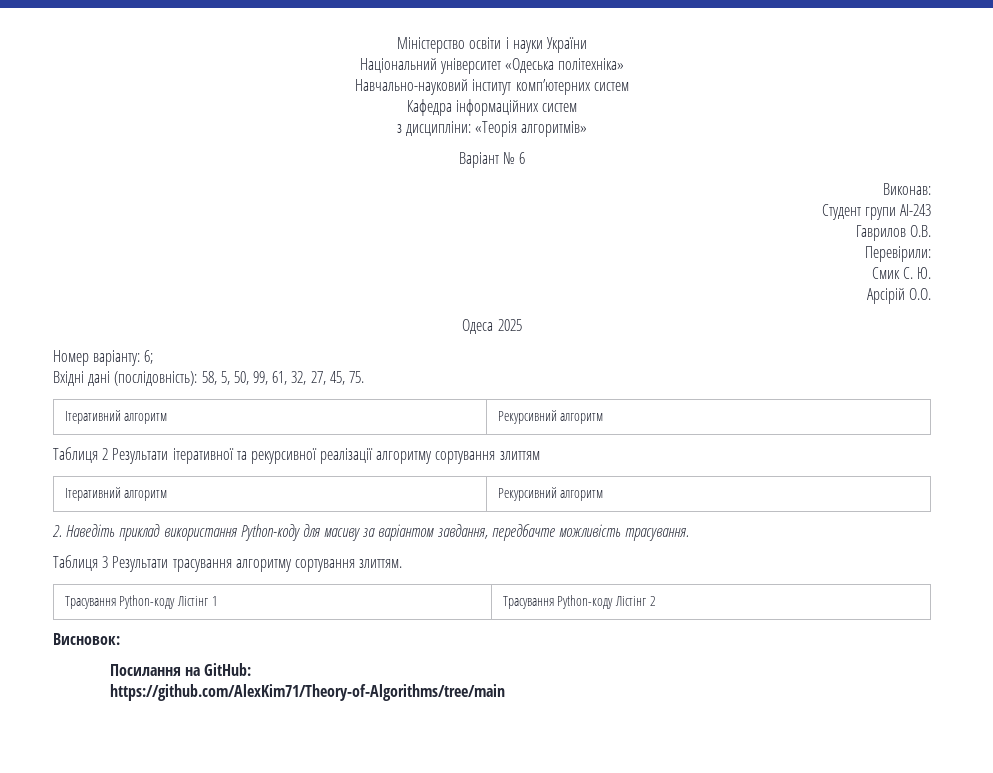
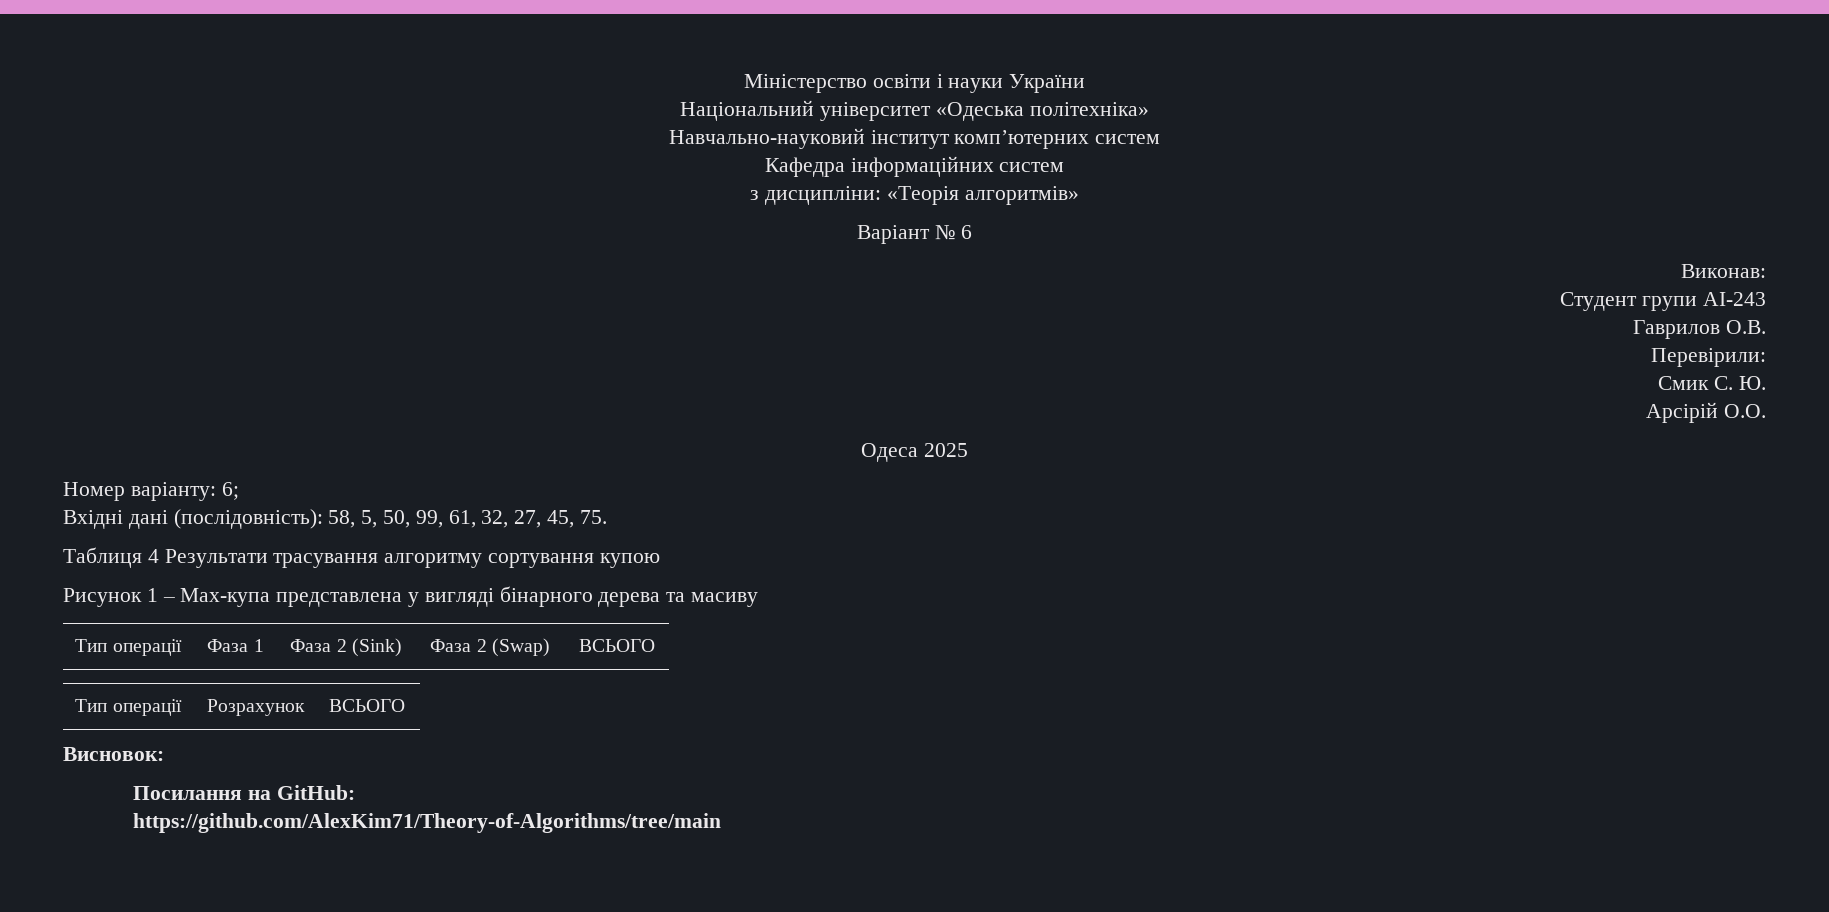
[64,410,168,424] [497,410,604,424] [53,447,540,464] [64,487,168,501] [497,487,604,501] [52,524,690,541] [53,555,403,572] [64,595,218,609] [502,595,656,609] // Ітеративний алгоритм | Рекурсивний алгоритм // Таблиця 2 Результати ітеративної та рекурсивної реалізації алгоритму сортування злиттям // Ітеративний алгоритм | Рекурсивний алгоритм // 2. Наведіть приклад використання Python-коду для масиву за варіантом завдання, передбачте можливість трасування. // Таблиця 3 Результати трасування алгоритму сортування злиттям. // Трасування Python-коду Лістінг 1 | Трасування Python-коду Лістінг 2 -> [63,547,660,568] [63,586,759,607] [75,639,182,656] [207,639,264,652] [290,638,402,657] [430,638,550,657] [579,639,656,652] [75,699,182,716] [207,699,306,716] [329,699,406,712] // Таблиця 4 Результати трасування алгоритму сортування купою // Рисунок 1 – Мах-купа представлена у вигляді бінарного дерева та масиву // Тип операції | Фаза 1 | Фаза 2 (Sink) | Фаза 2 (Swap) | ВСЬОГО // Тип операції | Розрахунок | ВСЬОГО

